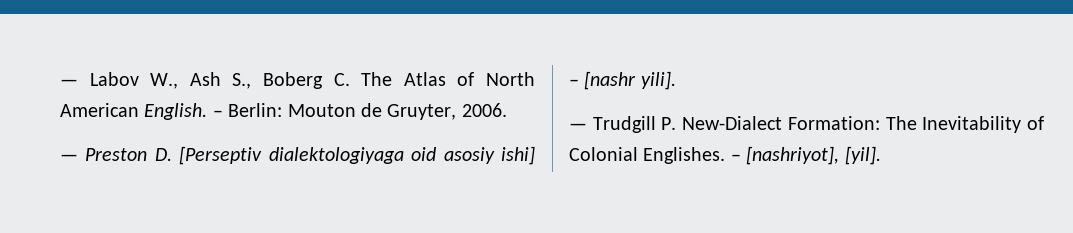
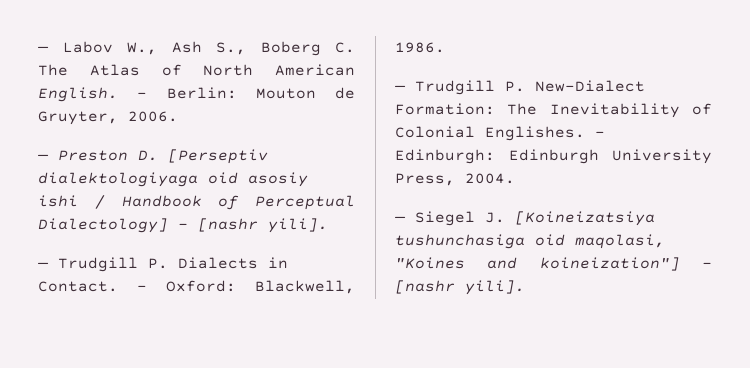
[501,146,535,165] [569,71,676,90] ishi] – [nashr yili]. -> [38,195,355,210] [38,218,328,233] [37,257,288,272] [38,280,355,294] [395,42,445,53] ishi / Handbook of Perceptual Dialectology] – [nashr yili]. // — Trudgill P. Dialects in Contact. – Oxford: Blackwell, 1986.
[746,146,881,165] [nashriyot], [yil]. -> [395,149,712,164] [395,173,515,186] [394,211,655,226] [395,234,665,249] [395,257,712,271] [395,280,525,295] Edinburgh: Edinburgh University Press, 2004. // — Siegel J. [Koineizatsiya tushunchasiga oid maqolasi, "Koines and koineization"] – [nashr yili].

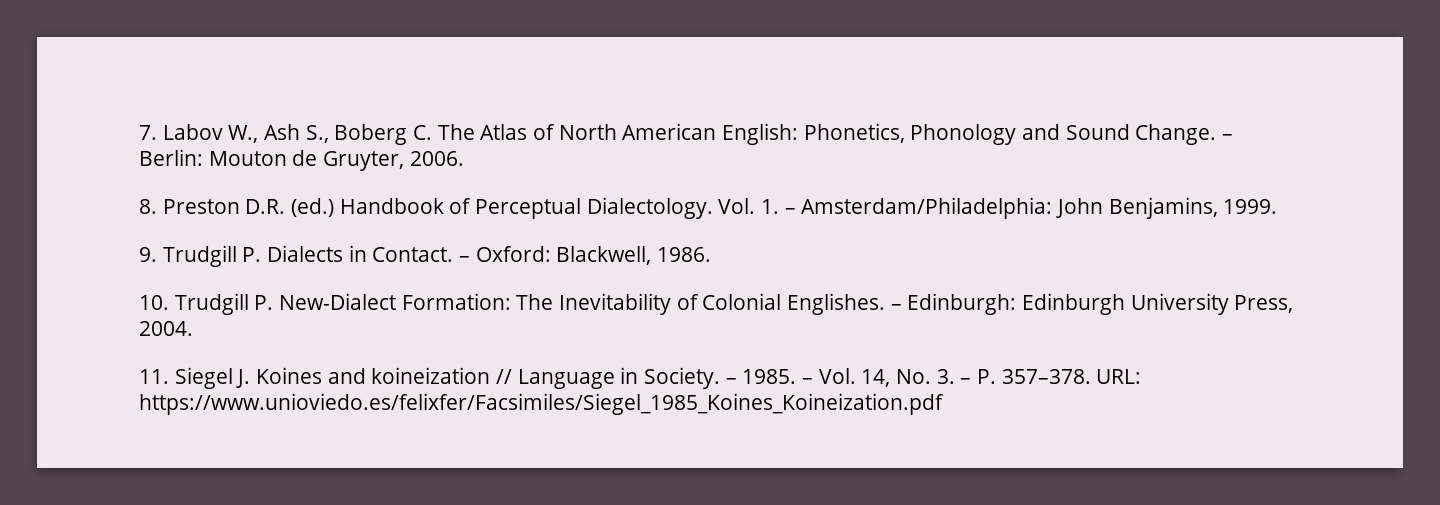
[37,46,49,52] — -> [139,125,157,140] 7.
[38,87,118,102] English. -> [722,123,1217,145] English: Phonetics, Phonology and Sound Change.
[37,149,268,164] [38,172,308,187] [38,195,355,210] [38,218,328,233] [37,262,49,268] — Preston D. [Perseptiv dialektologiyaga oid asosiy ishi / Handbook of Perceptual Dialectology] – [nashr yili]. // — -> [139,197,1278,219] [139,247,157,262] 8. Preston D.R. (ed.) Handbook of Perceptual Dialectology. Vol. 1. – Amsterdam/Philadelphia: John Benjamins, 1999. // 9.
[394,85,406,91] — -> [139,295,169,310] 10.
[394,216,406,222] — -> [139,369,169,384] 11.
[515,211,655,226] [395,234,665,249] [395,257,712,271] [395,280,525,295] [Koineizatsiya tushunchasiga oid maqolasi, "Koines and koineization"] – [nashr yili]. -> [256,367,1142,389] [139,393,944,415] Koines and koineization // Language in Society. – 1985. – Vol. 14, No. 3. – P. 357–378. URL: https://www.unioviedo.es/felixfer/Facsimiles/Siegel_1985_Koines_Koineization.pdf

